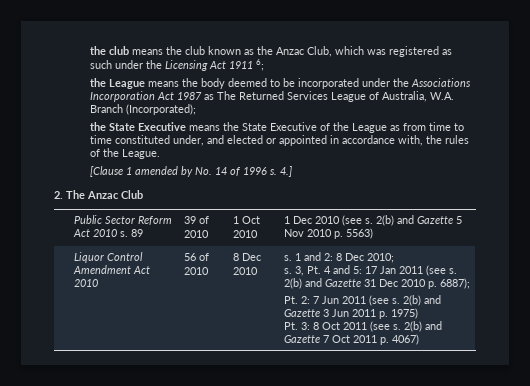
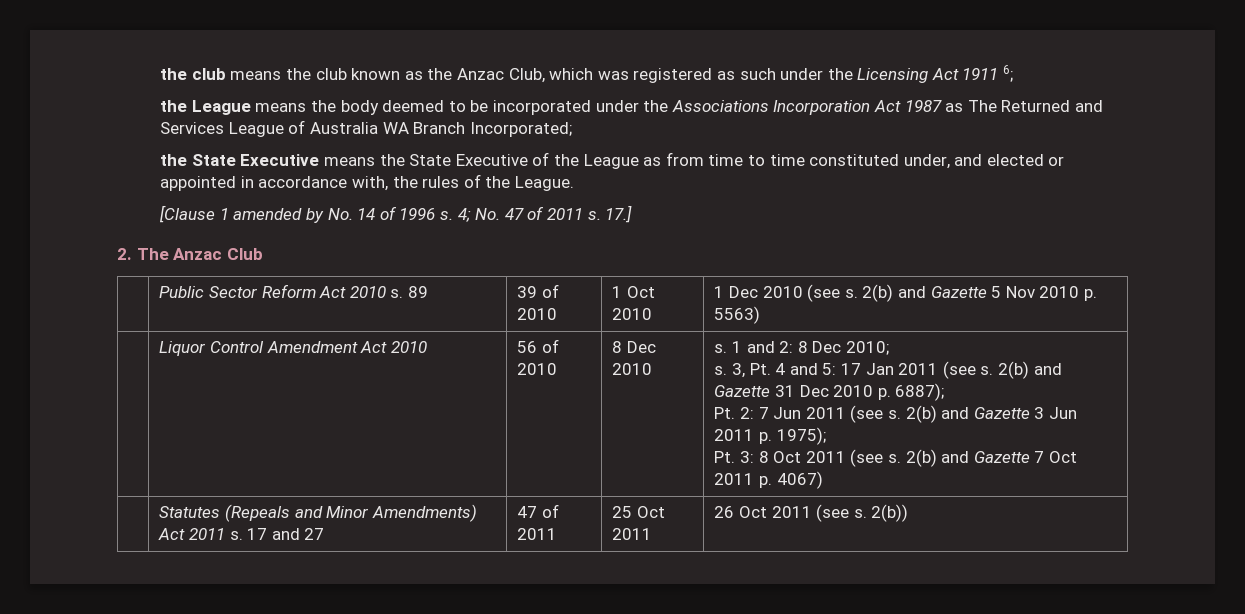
(285, 95) none -> [1074,100,1103,112] and
[382,91,455,102] [90,104,197,115] Australia, W.A. Branch (Incorporated); -> [310,122,572,137] Australia WA Branch Incorporated;
[280,166,293,177] 4.] -> [457,205,633,223] 4; No. 47 of 2011 s. 17.]
[390,308,418,319] 1975) -> [776,427,826,445] 1975);
(419, 339) none -> [159,504,477,522] [158,528,325,540] [517,504,560,518] [517,528,558,540] [612,506,666,518] [612,528,653,540] [714,504,909,522] // | Statutes (Repeals and Minor Amendments) Act 2011 s. 17 and 27 | 47 of 2011 | 25 Oct 2011 | 26 Oct 2011 (see s. 2(b))

